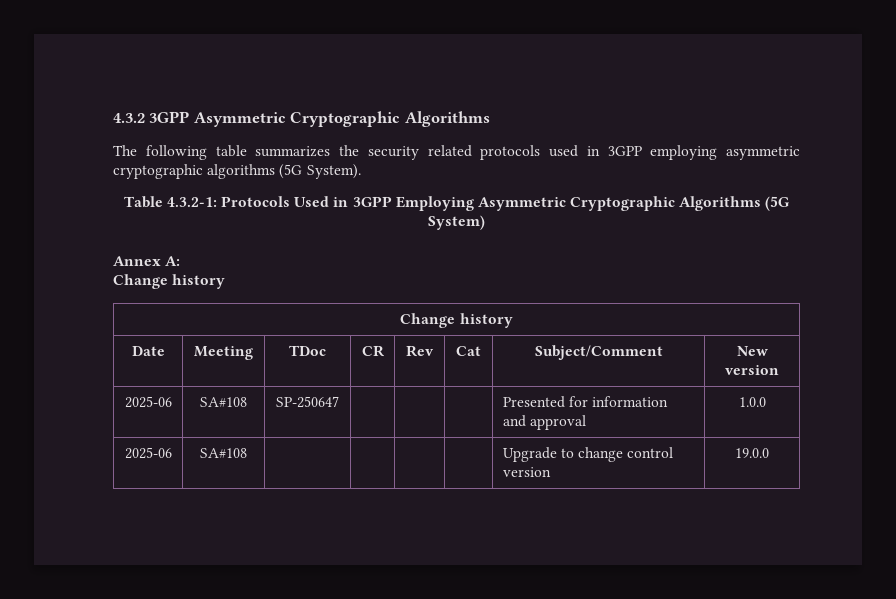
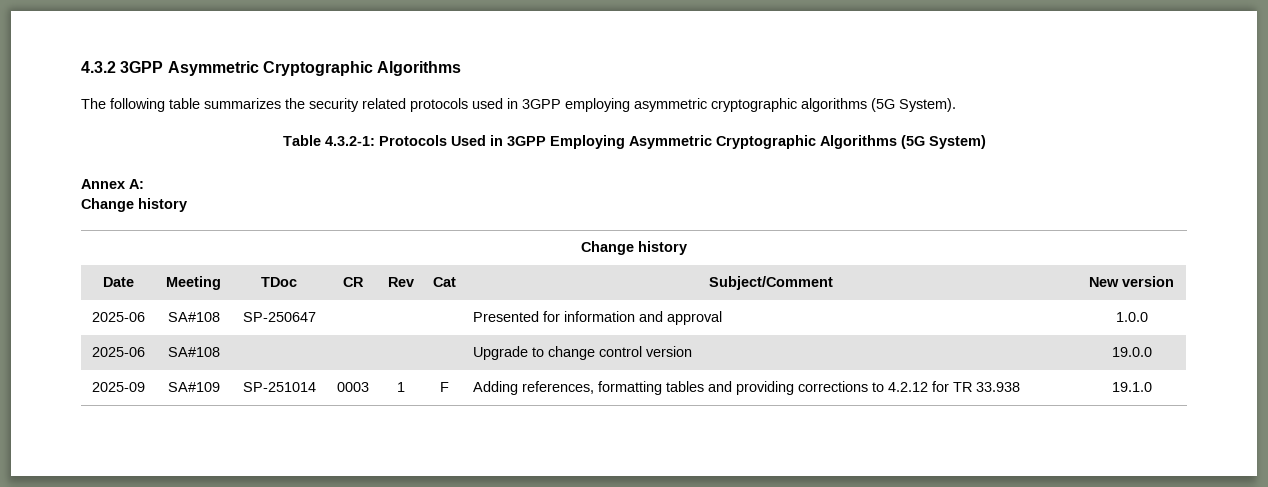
(770, 453) none -> [92,382,145,392] [167,382,220,392] [242,382,316,392] [336,382,369,392] [397,382,405,392] [440,382,449,392] [472,381,1020,395] [1111,382,1152,392] // 2025-09 | SA#109 | SP-251014 | 0003 | 1 | F | Adding references, formatting tables and providing corrections to 4.2.12 for TR 33.938 | 19.1.0

